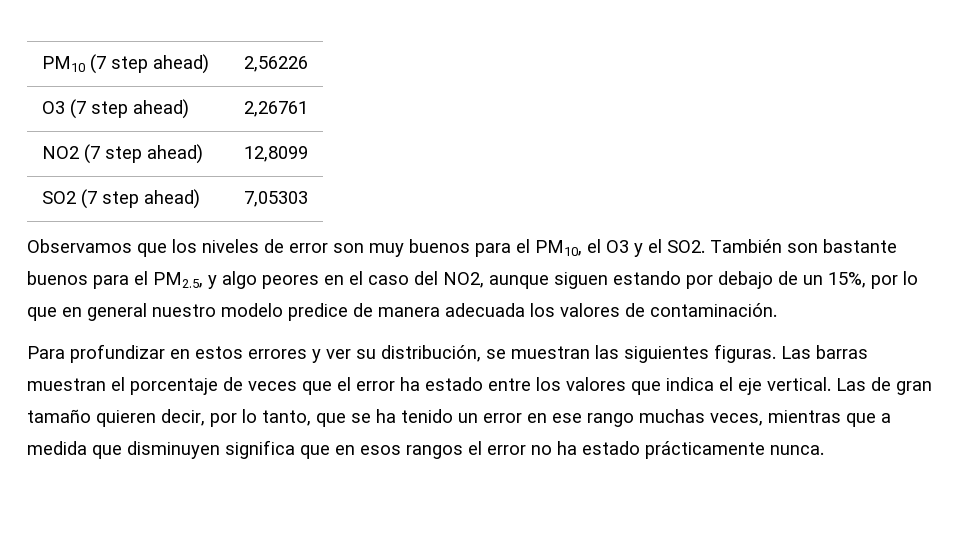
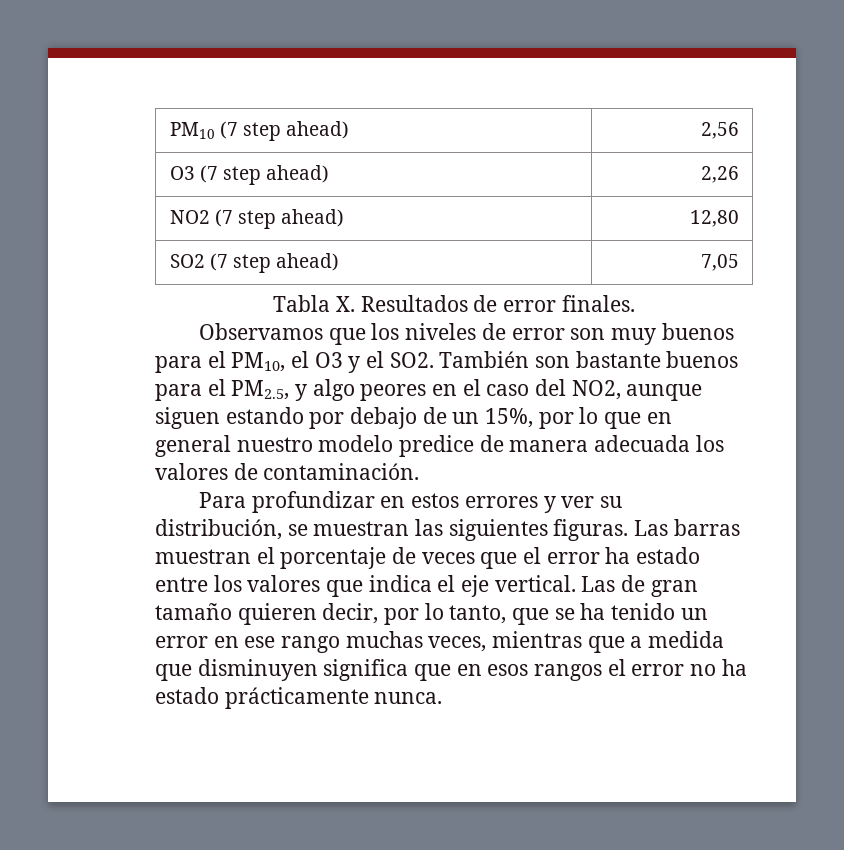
[244,56,309,72] 2,56226 -> [700,122,739,139] 2,56
[244,101,309,117] 2,26761 -> [700,166,739,183] 2,26
[244,146,309,162] 12,8099 -> [689,210,739,227] 12,80
[244,191,309,207] 7,05303 -> [700,254,739,271] [273,295,635,312] 7,05 // Tabla X. Resultados de error finales.

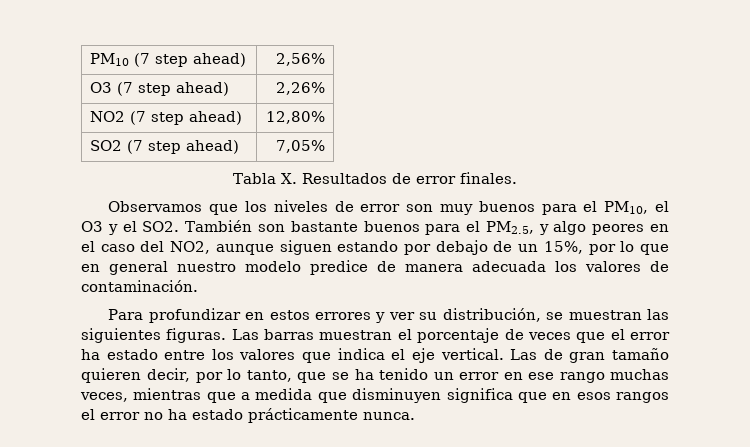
[700,122,739,139] 2,56 -> [276,53,326,66] 2,56%
[700,166,739,183] 2,26 -> [276,82,326,95] 2,26%
[689,210,739,227] 12,80 -> [266,111,326,124] 12,80%
[700,254,739,271] 7,05 -> [276,140,326,153] 7,05%

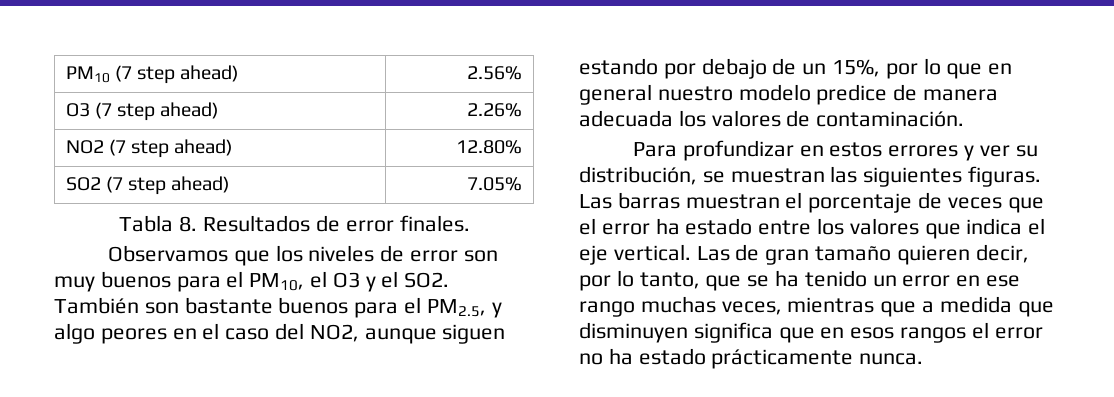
[276,53,326,66] 2,56% -> [467,66,523,80] 2.56%
[276,82,326,95] 2,26% -> [467,103,523,117] 2.26%
[266,111,326,124] 12,80% -> [456,140,523,154] 12.80%
[276,140,326,153] 7,05% -> [467,177,523,191] 7.05%
[280,173,297,184] X. -> [179,216,198,232] 8.

